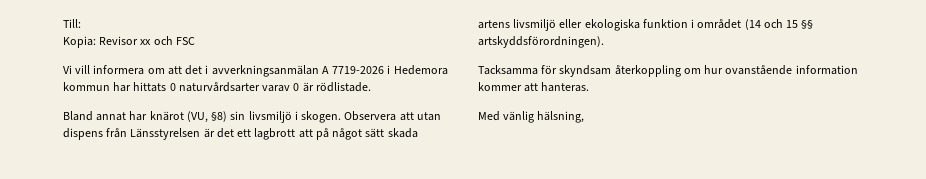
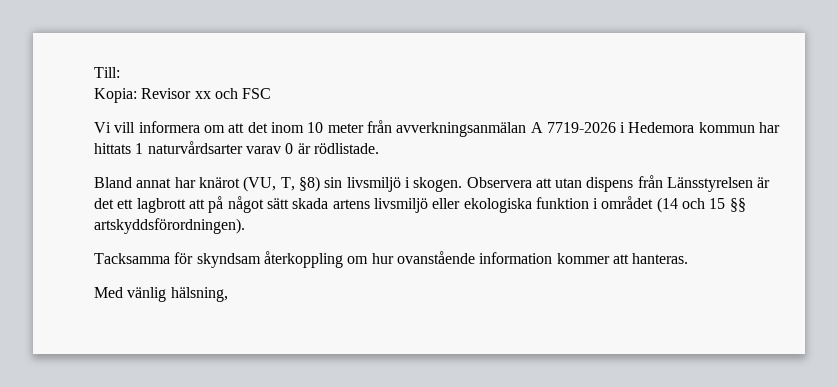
[205,65,209,74] i -> [270,120,392,133] inom 10 meter från
[169,83,176,91] 0 -> [135,143,144,154] 1
(208, 117) none -> [280,177,295,191] T,

